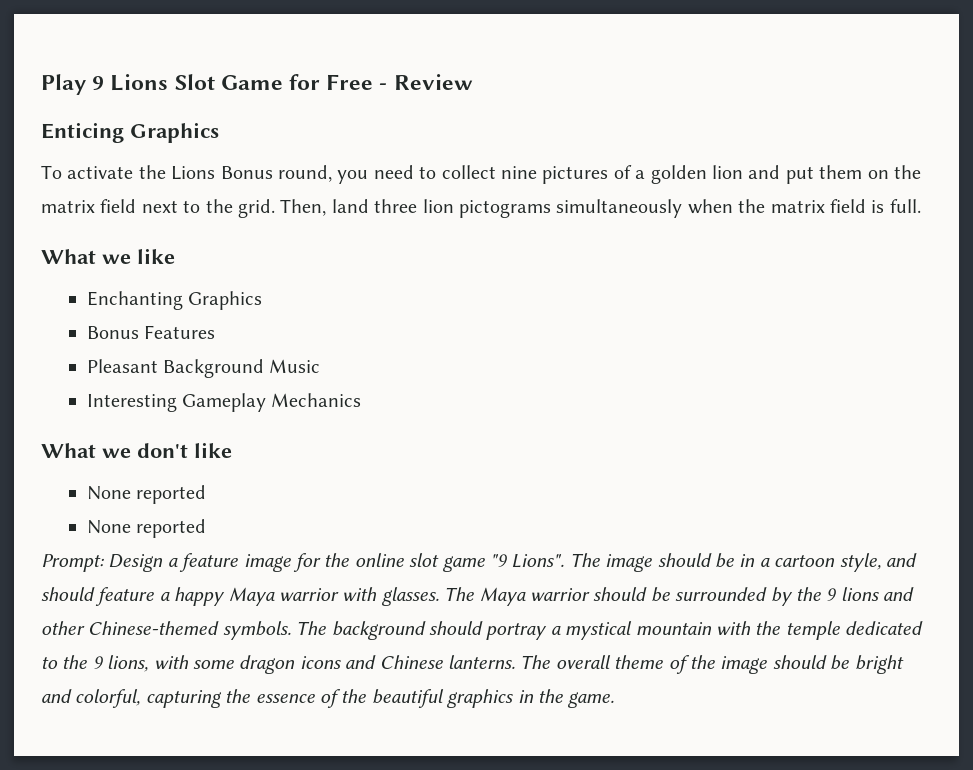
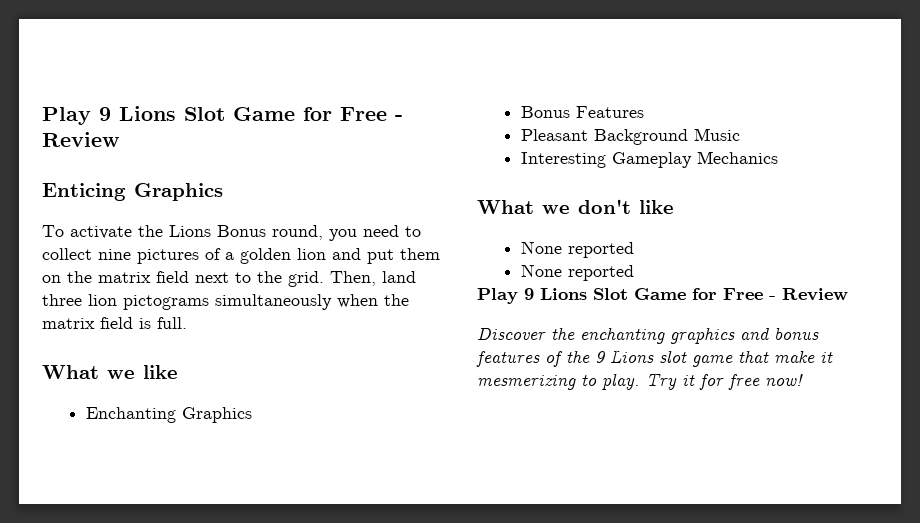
[41,553,917,572] [41,587,915,606] [41,621,924,640] [41,655,904,674] [41,689,615,708] Prompt: Design a feature image for the online slot game "9 Lions". The image should be in a cartoon style, and should feature a happy Maya warrior with glasses. The Maya warrior should be surrounded by the 9 lions and other Chinese-themed symbols. The background should portray a mystical mountain with the temple dedicated to the 9 lions, with some dragon icons and Chinese lanterns. The overall theme of the image should be bright and colorful, capturing the essence of the beautiful graphics in the game. -> [477,288,848,304] [477,327,819,344] [476,350,833,367] [477,373,803,390] Play 9 Lions Slot Game for Free - Review // Discover the enchanting graphics and bonus features of the 9 Lions slot game that make it mesmerizing to play. Try it for free now!

